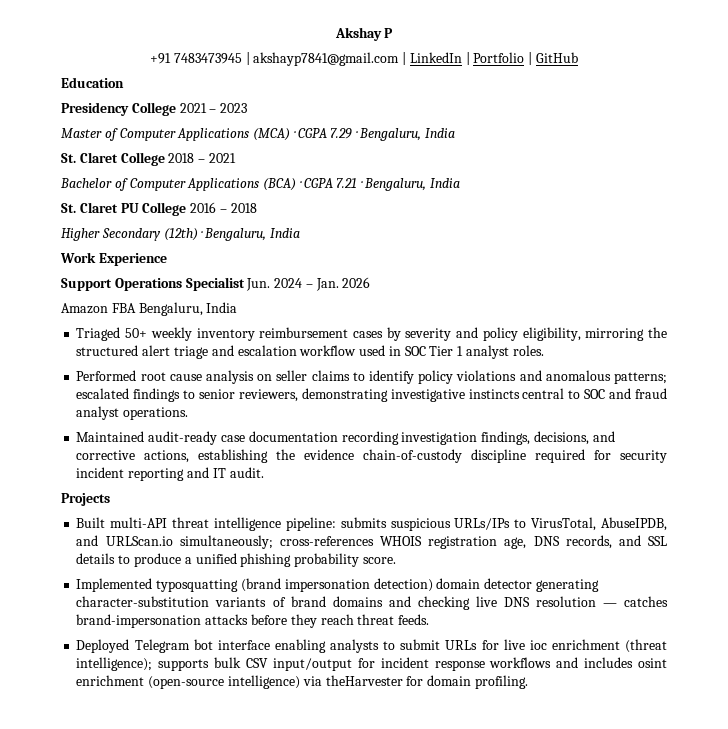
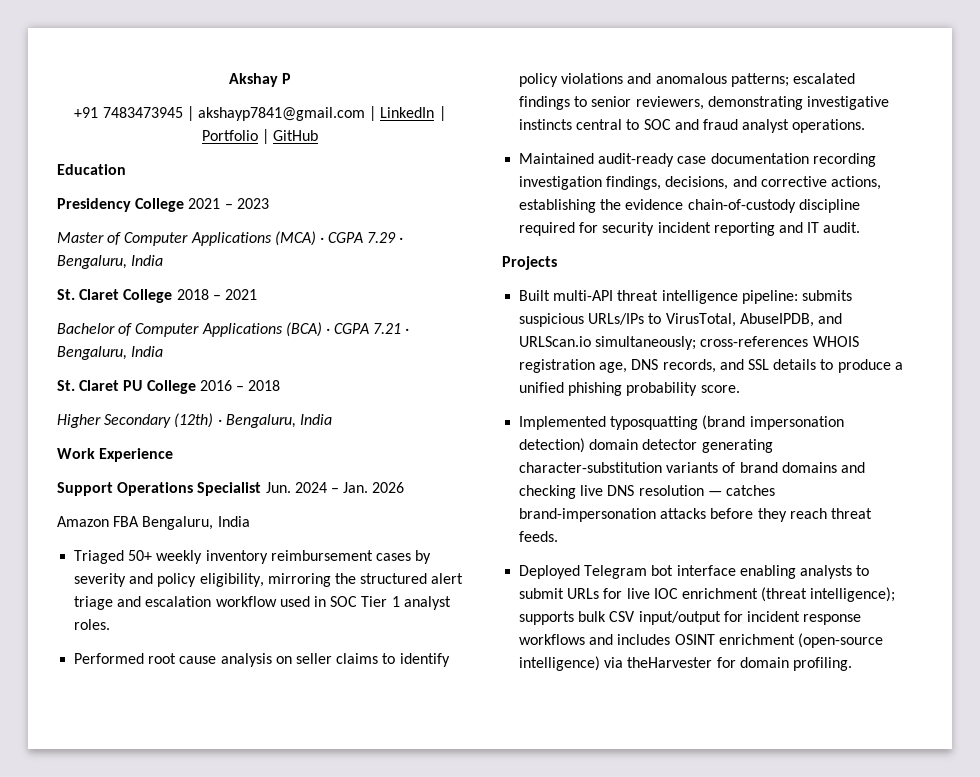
[529,640,547,650] ioc -> [653,588,678,599] IOC
[638,658,667,668] osint -> [674,634,715,645] OSINT

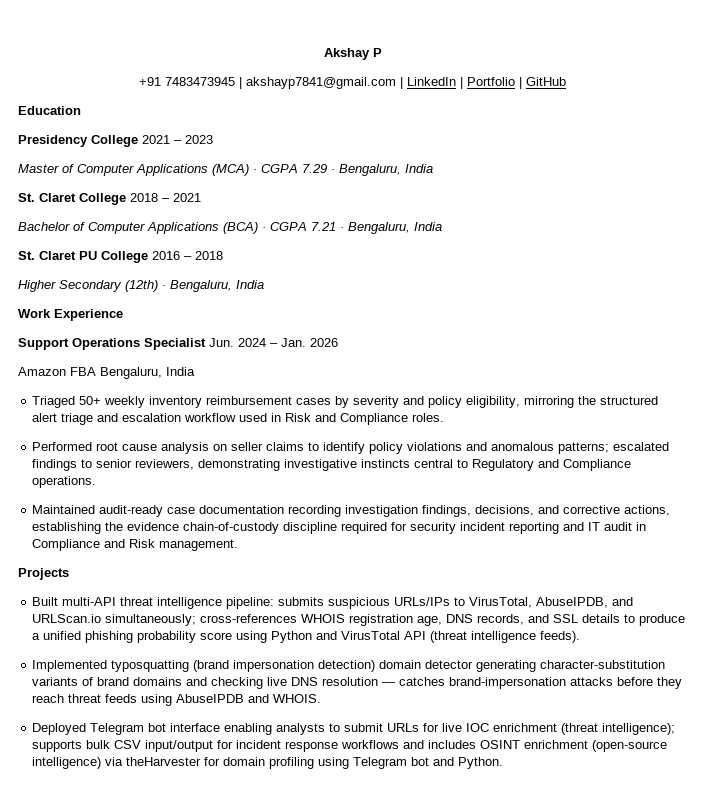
[330,596,451,610] SOC Tier 1 analyst -> [285,413,409,425] Risk and Compliance
[643,119,790,133] SOC and fraud analyst -> [472,459,632,471] Regulatory and Compliance
[823,222,861,233] audit. -> [604,522,647,531] [32,539,239,551] audit in Compliance and Risk management.
[700,385,740,393] score. -> [200,631,581,643] score using Python and VirusTotal API (threat intelligence feeds).
[519,531,559,542] feeds. -> [105,694,322,706] feeds using AbuseIPDB and WHOIS.
[792,657,852,671] profiling. -> [269,757,504,769] profiling using Telegram bot and Python.

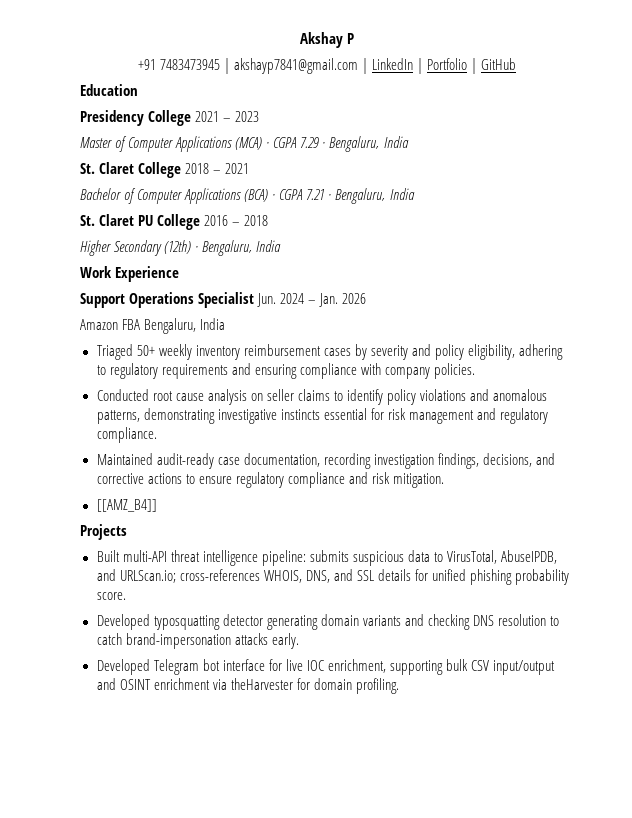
[524,396,659,408] [32,413,445,425] [32,442,93,451] mirroring the structured alert triage and escalation workflow used in Risk and Compliance roles. // Performed -> [519,344,564,360] [96,363,475,379] [96,389,149,401] adhering to regulatory requirements and ensuring compliance with company policies. // Conducted
[558,442,670,454] [32,459,632,471] [32,476,97,488] patterns; escalated findings to senior reviewers, demonstrating investigative instincts central to Regulatory and Compliance operations. -> [96,408,548,424] [96,427,157,443] patterns, demonstrating investigative instincts essential for risk management and regulatory compliance.
[199,505,285,514] documentation -> [243,453,320,467] documentation,
[624,505,671,516] [32,522,647,534] [32,539,239,551] actions, establishing the evidence chain-of-custody discipline required for security incident reporting and IT audit in Compliance and Risk management. -> [147,472,444,488] [96,499,157,512] actions to ensure regulatory compliance and risk mitigation. // [[AMZ_B4]]
[394,597,451,606] URLs/IPs -> [407,550,430,562] data
[32,614,686,626] [32,631,581,643] [32,660,666,672] [32,677,183,686] URLScan.io simultaneously; cross-references WHOIS registration age, DNS records, and SSL details to produce a unified phishing probability score using Python and VirusTotal API (threat intelligence feeds). // Implemented typosquatting (brand impersonation detection) domain detector generating character-substitution variants of brand domains -> [119,569,570,585] [96,592,126,600] [96,614,401,630] URLScan.io; cross-references WHOIS, DNS, and SSL details for unified phishing probability score. // Developed typosquatting detector generating domain variants
[267,677,288,686] live -> (470, 622) none
[382,677,683,689] [32,694,322,706] [32,723,676,735] [32,740,668,752] [32,757,504,769] — catches brand-impersonation attacks before they reach threat feeds using AbuseIPDB and WHOIS. // Deployed Telegram bot interface enabling analysts to submit URLs for live IOC enrichment (threat intelligence); supports bulk CSV input/output for incident response workflows and includes OSINT enrichment (open-source intelligence) via theHarvester for domain profiling using Telegram bot and Python. -> [550,616,560,626] [96,633,299,649] [96,659,556,675] [96,678,399,694] to catch brand-impersonation attacks early. // Developed Telegram bot interface for live IOC enrichment, supporting bulk CSV input/output and OSINT enrichment via theHarvester for domain profiling.

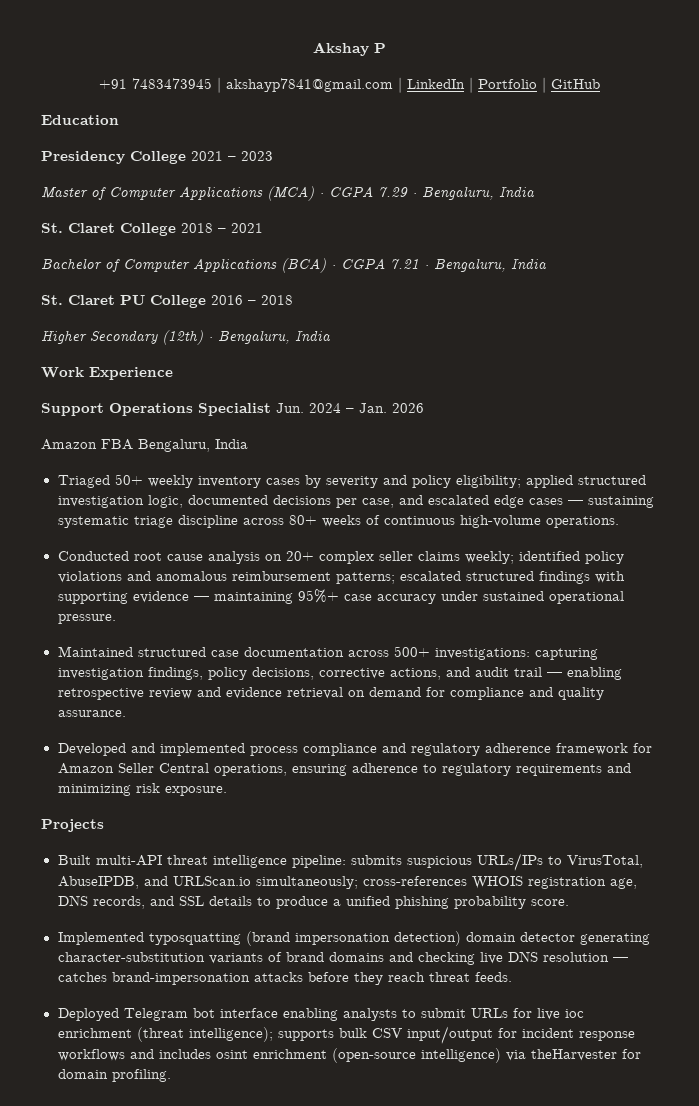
[243,344,321,356] reimbursement -> (261, 482) none
[468,344,564,360] [96,363,475,379] eligibility, adhering to regulatory requirements and ensuring compliance with company policies. -> [455,475,646,488] [57,495,654,508] [57,515,619,528] eligibility; applied structured investigation logic, documented decisions per case, and escalated edge cases — sustaining systematic triage discipline across 80+ weeks of continuous high-volume operations.
[266,389,548,405] [96,408,548,424] [96,427,157,443] [96,453,555,469] [96,472,444,488] [96,499,157,512] seller claims to identify policy violations and anomalous patterns, demonstrating investigative instincts essential for risk management and regulatory compliance. // Maintained audit-ready case documentation, recording investigation findings, decisions, and corrective actions to ensure regulatory compliance and risk mitigation. // [[AMZ_B4]] -> [285,551,624,564] [57,571,625,584] [57,589,624,604] [57,614,116,624] [57,646,598,660] [57,667,622,680] [57,687,604,700] [57,710,126,717] [57,743,652,756] [57,763,631,776] [57,783,227,796] 20+ complex seller claims weekly; identified policy violations and anomalous reimbursement patterns; escalated structured findings with supporting evidence — maintaining 95%+ case accuracy under sustained operational pressure. // Maintained structured case documentation across 500+ investigations: capturing investigation findings, policy decisions, corrective actions, and audit trail — enabling retrospective review and evidence retrieval on demand for compliance and quality assurance. // Developed and implemented process compliance and regulatory adherence framework for Amazon Seller Central operations, ensuring adherence to regulatory requirements and minimizing risk exposure.
[407,550,430,562] data -> [476,853,543,871] URLs/IPs
[119,569,570,585] [96,592,126,600] [96,614,401,630] URLScan.io; cross-references WHOIS, DNS, and SSL details for unified phishing probability score. // Developed typosquatting detector generating domain variants -> [172,876,637,889] [57,895,569,909] [57,931,650,946] [57,952,384,964] URLScan.io simultaneously; cross-references WHOIS registration age, DNS records, and SSL details to produce a unified phishing probability score. // Implemented typosquatting (brand impersonation detection) domain detector generating character-substitution variants of brand domains
(470, 622) none -> [479,952,503,964] live
[550,616,560,626] [96,633,299,649] [96,659,556,675] [96,678,210,690] to catch brand-impersonation attacks early. // Developed Telegram bot interface for live IOC enrichment, supporting bulk CSV input/output and OSINT enrichment -> [612,957,628,962] [57,972,512,985] [57,1008,584,1021] [57,1026,635,1044] [57,1048,501,1063] — catches brand-impersonation attacks before they reach threat feeds. // Deployed Telegram bot interface enabling analysts to submit URLs for live ioc enrichment (threat intelligence); supports bulk CSV input/output for incident response workflows and includes osint enrichment (open-source intelligence)

